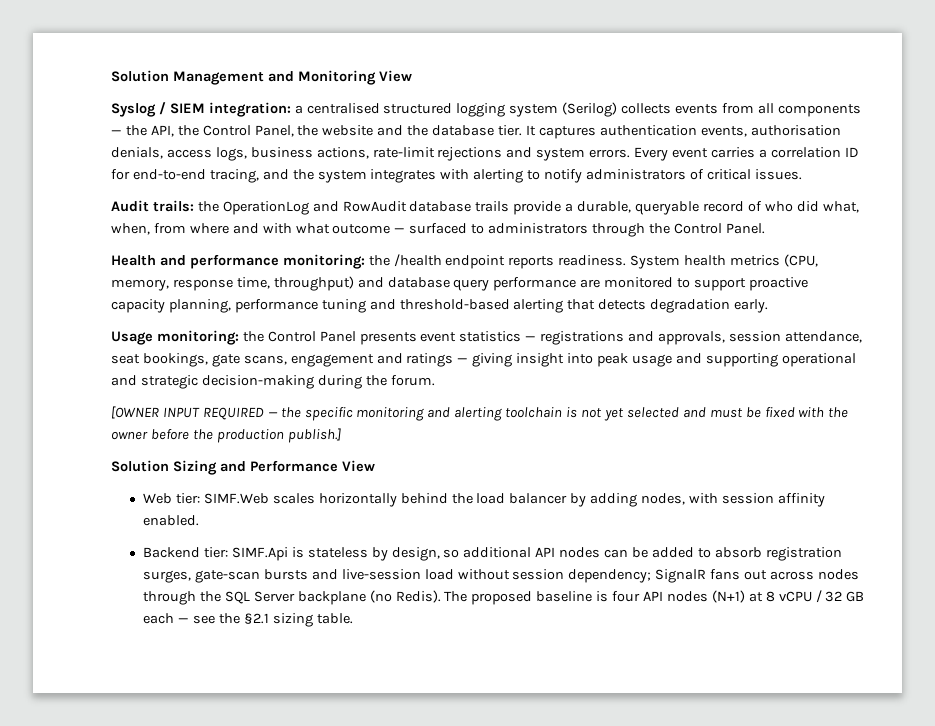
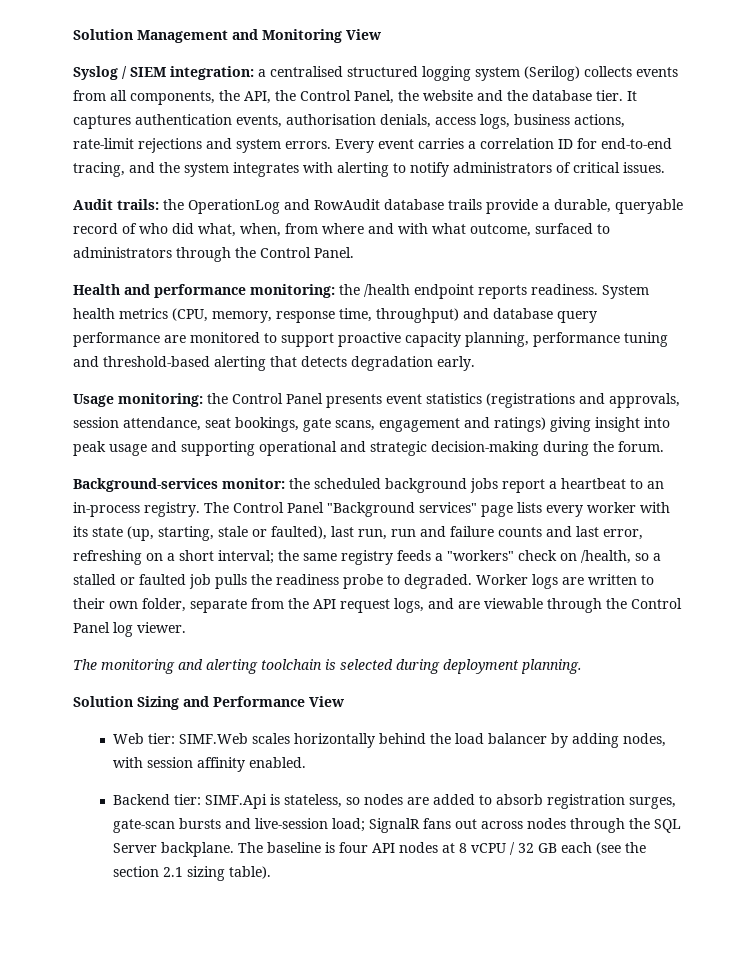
[777,104,861,117] [111,130,122,135] components — -> [130,91,215,105] components,
[332,224,406,234] outcome — -> [470,224,531,237] outcome,
[525,331,625,345] — registrations -> [486,393,575,408] (registrations
[406,353,469,367] ratings — -> [494,417,546,432] ratings)
[111,406,353,421] [OWNER INPUT REQUIRED — the specific -> [73,478,664,493] [73,502,670,517] [73,526,643,541] [73,550,661,565] [73,574,654,589] [73,598,682,613] [73,622,186,637] [73,659,97,670] Background-services monitor: the scheduled background jobs report a heartbeat to an in-process registry. The Control Panel "Background services" page lists every worker with its state (up, starting, stale or faulted), last run, run and failure counts and last error, refreshing on a short interval; the same registry feeds a "workers" check on /health, so a stalled or faulted job pulls the readiness probe to degraded. Worker logs are written to their own folder, separate from the API request logs, and are viewable through the Control Panel log viewer. // The
[581,407,849,421] [111,428,341,443] not yet selected and must be fixed with the owner before the production publish.] -> [340,659,582,674] selected during deployment planning.
[307,547,649,561] stateless by design, so additional API nodes can be -> [284,794,430,808] stateless, so nodes are
[424,569,652,583] load without session dependency; -> [332,818,366,832] load;
[297,590,533,605] backplane (no Redis). The proposed -> [161,842,264,857] backplane. The
[711,590,745,603] (N+1) -> (439, 847) none
[177,613,353,627] — see the §2.1 sizing table. -> [596,842,647,855] [113,866,272,881] (see the section 2.1 sizing table).

